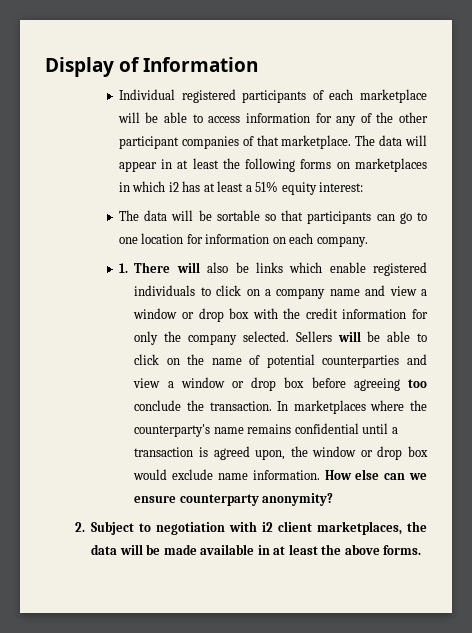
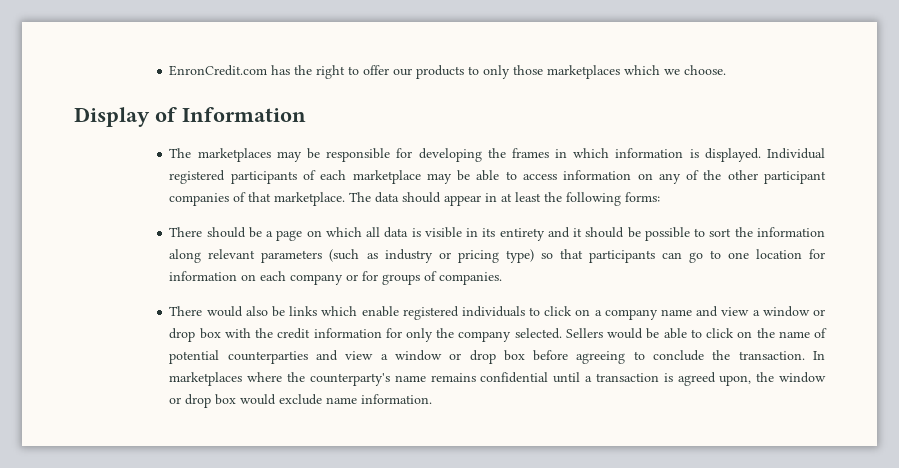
[45,57,259,77] Display of Information // -> [169,65,727,79] [74,107,306,127] [169,148,761,162] EnronCredit.com has the right to offer our products to only those marketplaces which we choose. // Display of Information // The marketplaces may be responsible for developing the frames in which information is displayed.
[117,112,140,123] will -> [426,173,452,184] may
[315,113,332,123] for -> [637,173,653,180] on
[405,135,428,146] will -> [402,192,442,203] should
[300,158,428,172] [118,181,364,195] [118,210,260,221] forms on marketplaces in which i2 has at least a 51% equity interest: // The data will be sortable -> [625,192,661,202] [169,227,825,241] [169,249,534,263] forms: // There should be a page on which all data is visible in its entirety and it should be possible to sort the information along relevant parameters (such as industry or pricing type)
[316,236,368,247] [118,262,200,273] company. // 1. There will -> [290,271,503,285] [169,306,243,317] company or for groups of companies. // There would
[337,331,361,342] will -> [607,328,644,339] would
[408,379,428,388] too -> [633,351,645,360] to
[324,469,428,480] [134,493,334,506] [74,521,427,535] [91,544,422,555] How else can we ensure counterparty anonymity? // 2. Subject to negotiation with i2 client marketplaces, the data will be made available in at least the above forms. -> (433, 399) none

